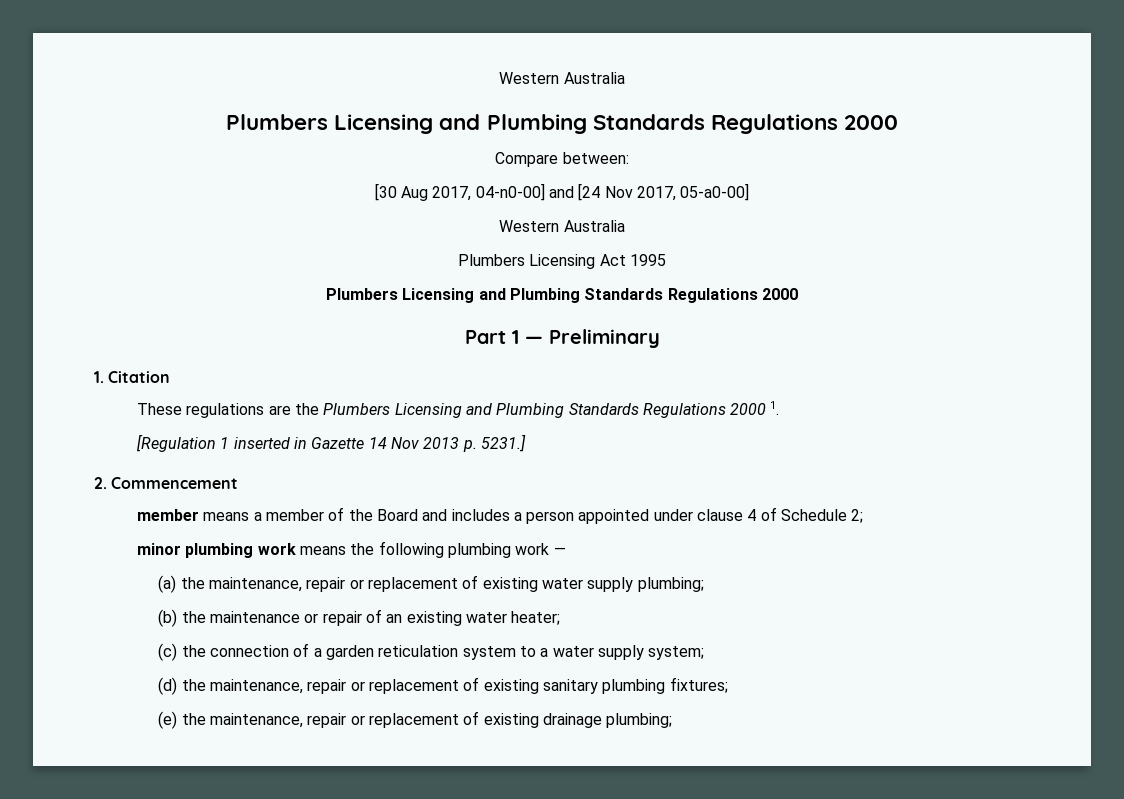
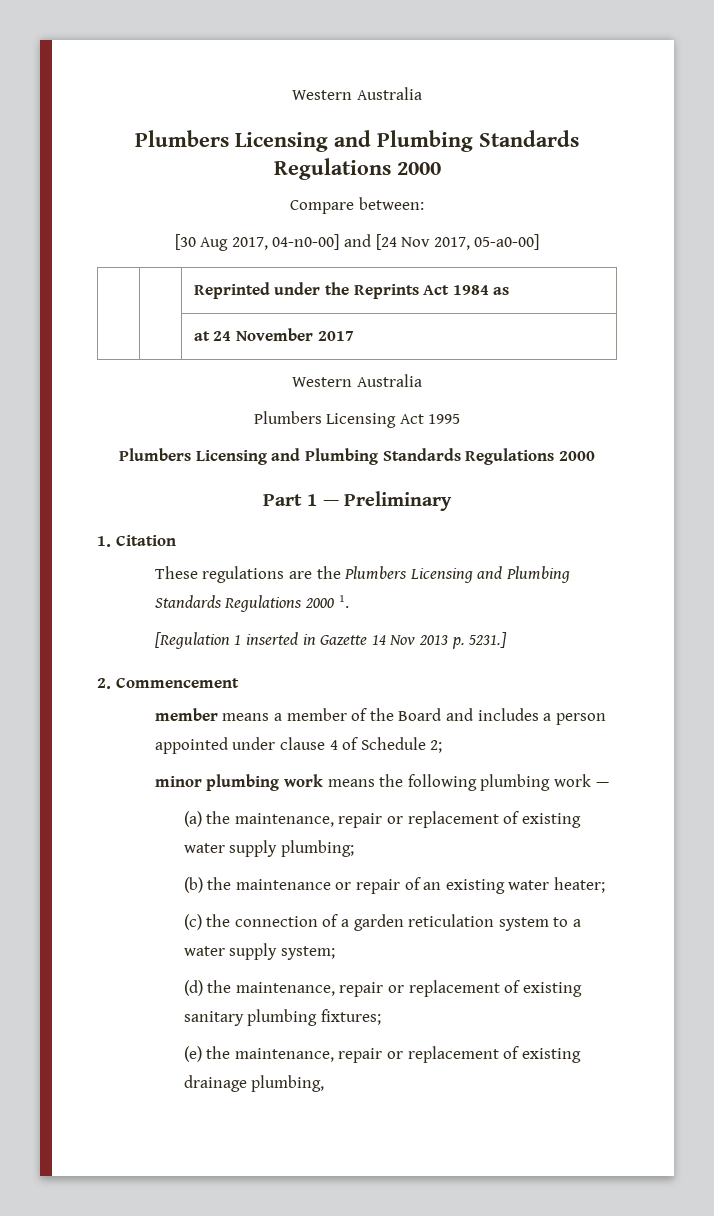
(750, 192) none -> [193,282,510,299] [193,328,354,341] // | | Reprinted under the Reprints Act 1984 as // | | at 24 November 2017
[606,713,673,728] plumbing; -> [251,1075,325,1092] plumbing,

